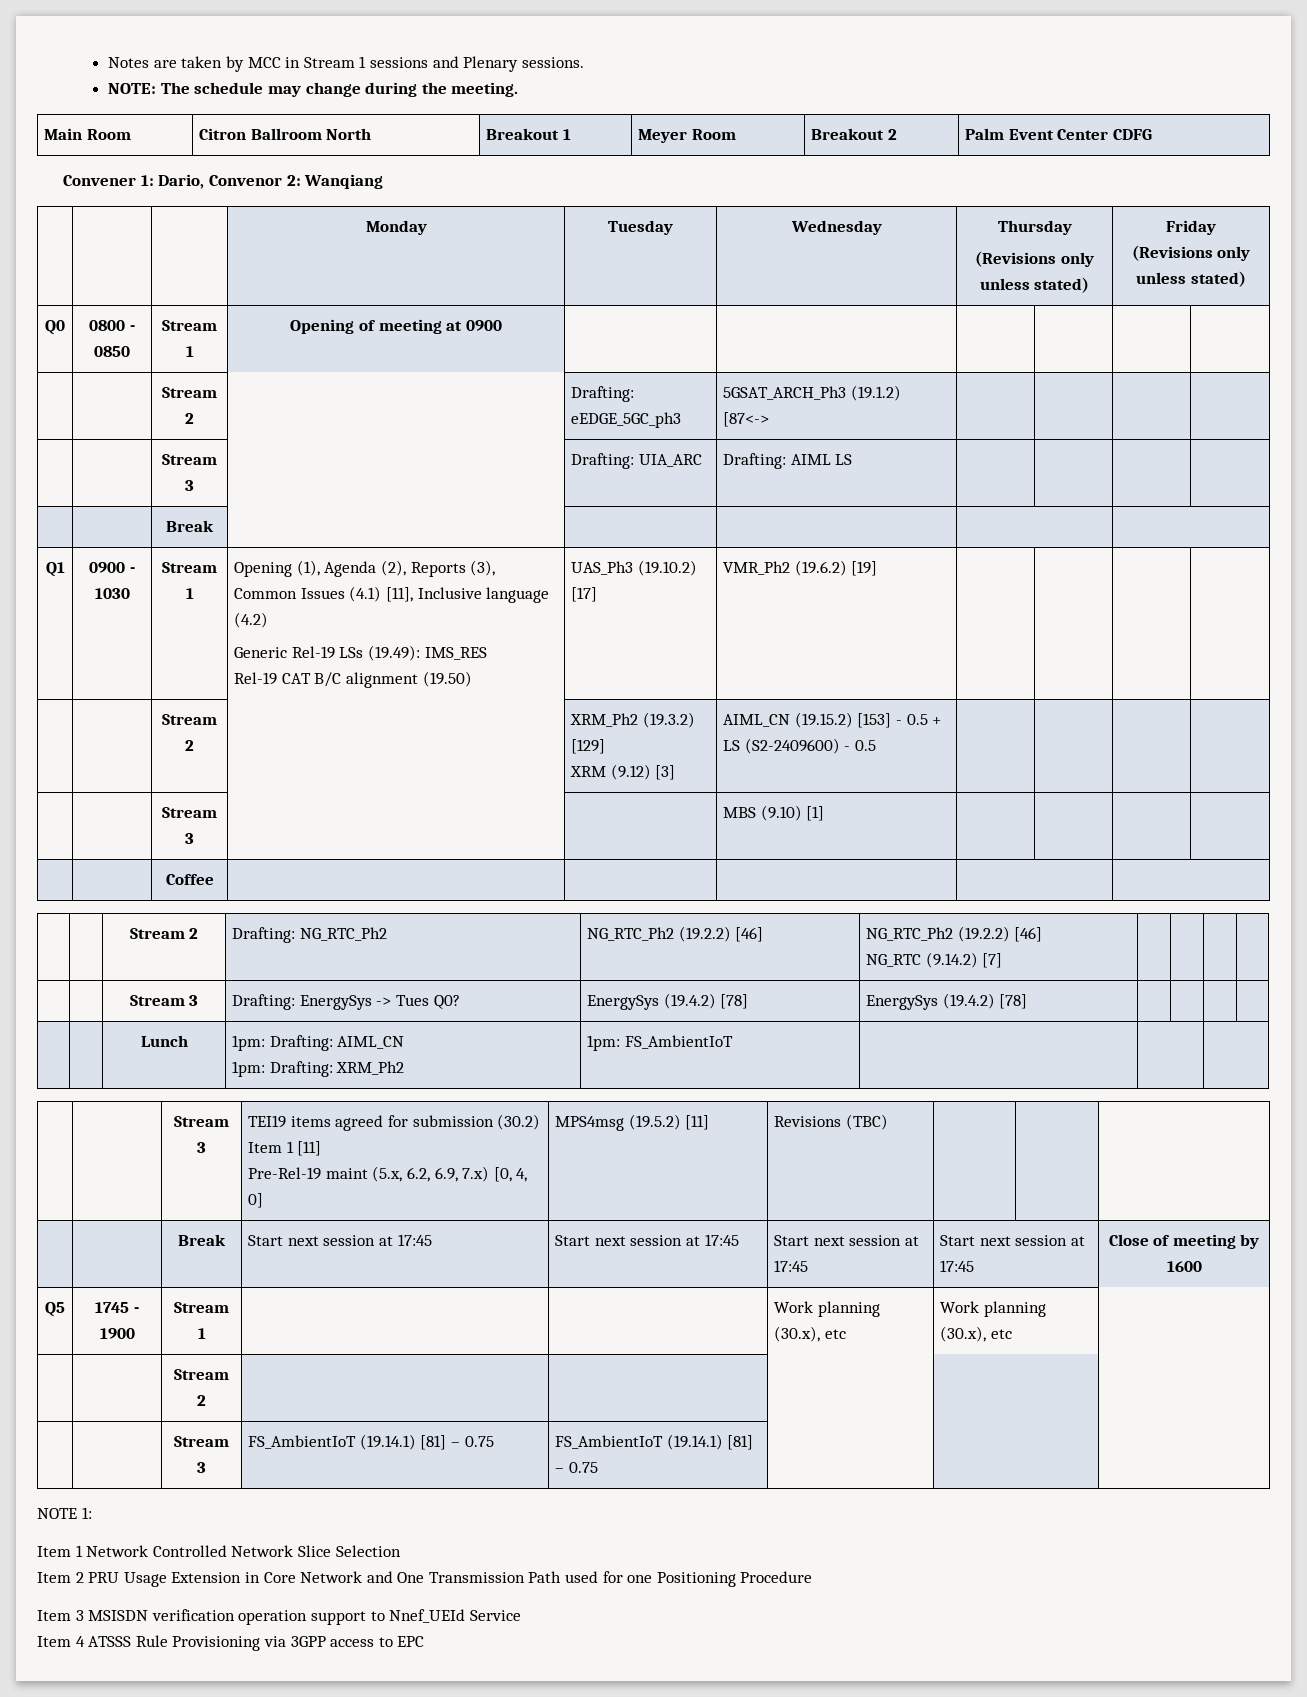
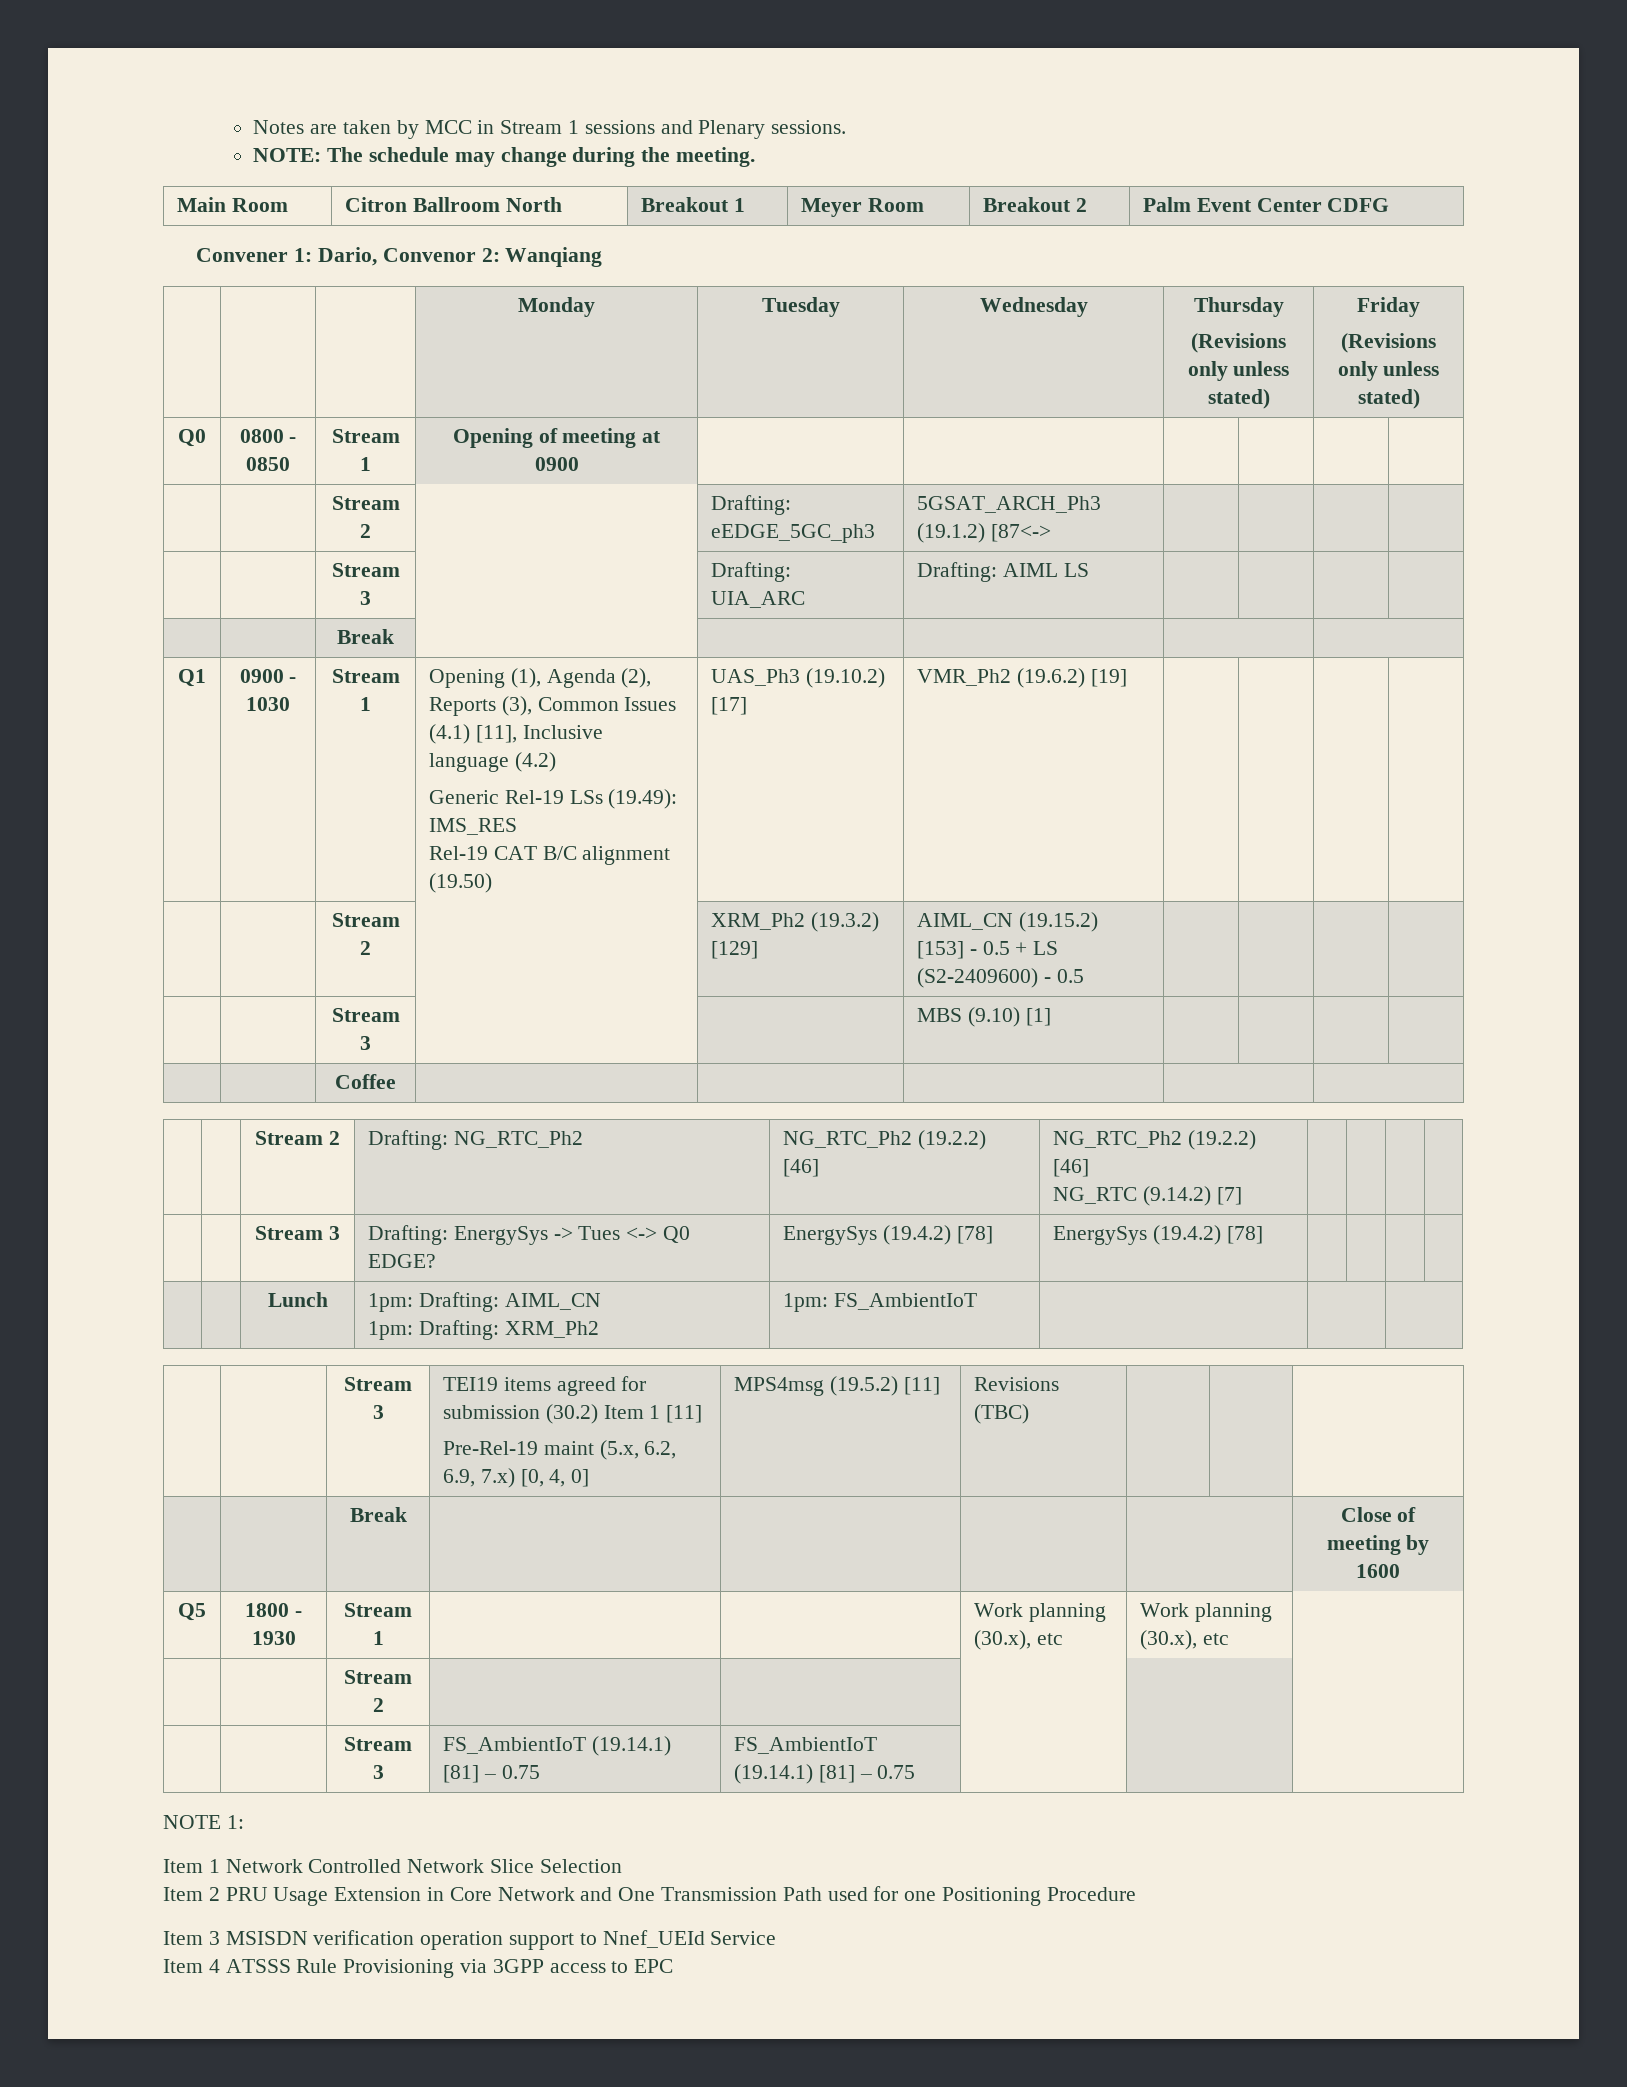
[570,764,676,780] // XRM (9.12) [3] -> (759, 950) none
[433,995,460,1009] Q0? -> [626,1226,691,1243] [368,1254,437,1268] <-> Q0 EDGE?
[248,1234,432,1246] [555,1234,739,1246] [774,1235,920,1246] [774,1260,809,1272] [940,1235,1086,1246] [940,1260,975,1272] Start next session at 17:45 | Start next session at 17:45 | Start next session at 17:45 | Start next session at 17:45 -> (407, 1514) | | |
[95,1302,139,1313] [99,1328,135,1339] 1745 - 1900 -> [245,1603,302,1617] [251,1631,296,1645] 1800 - 1930

